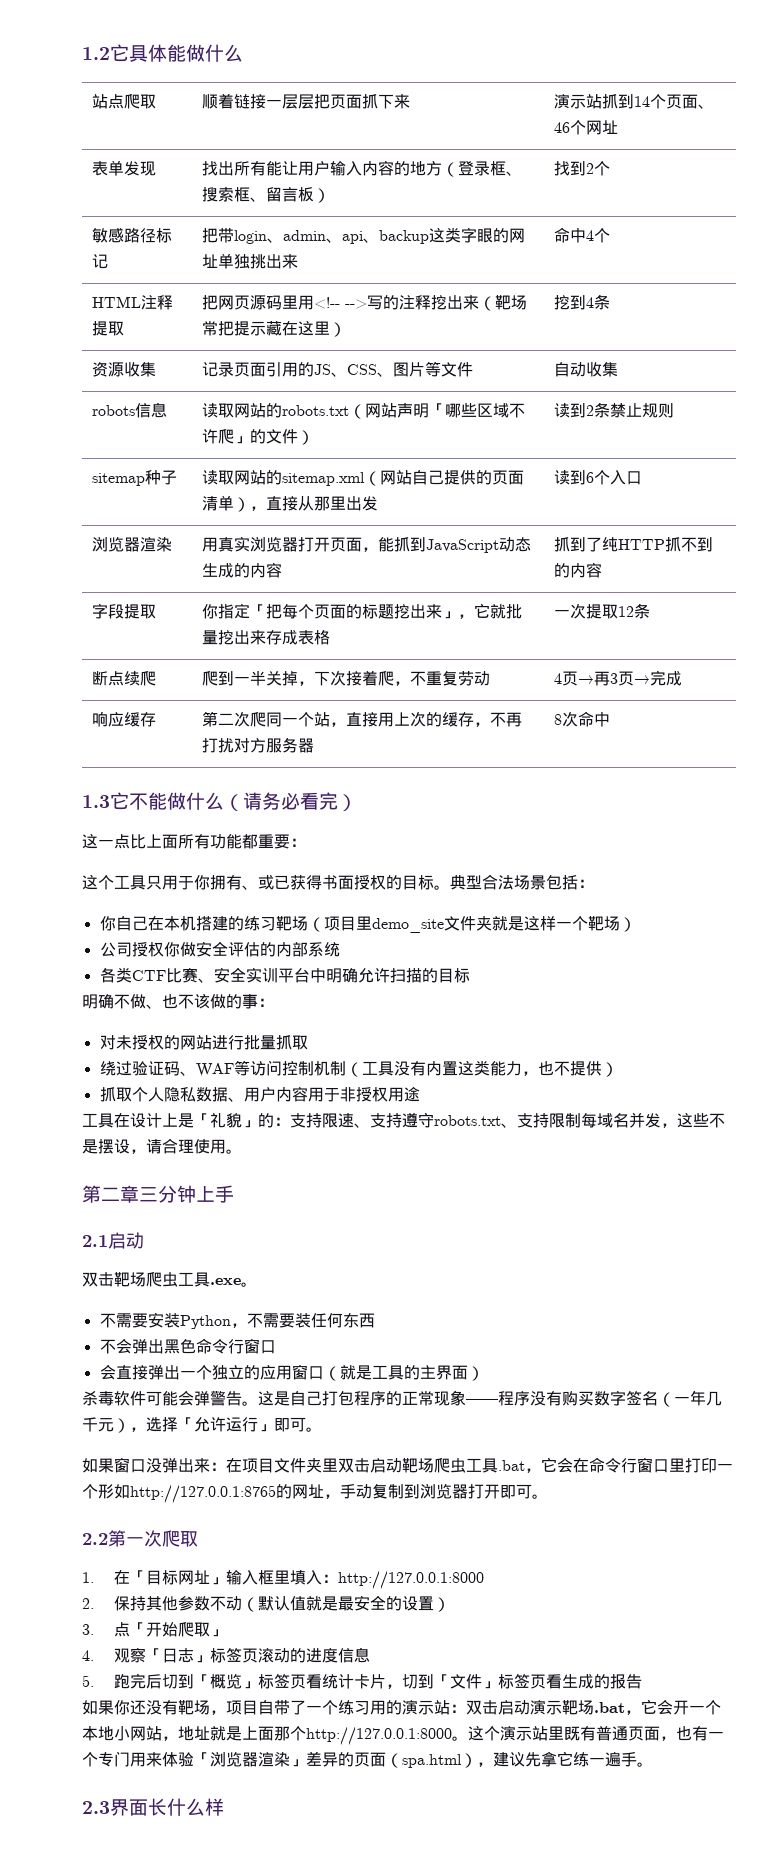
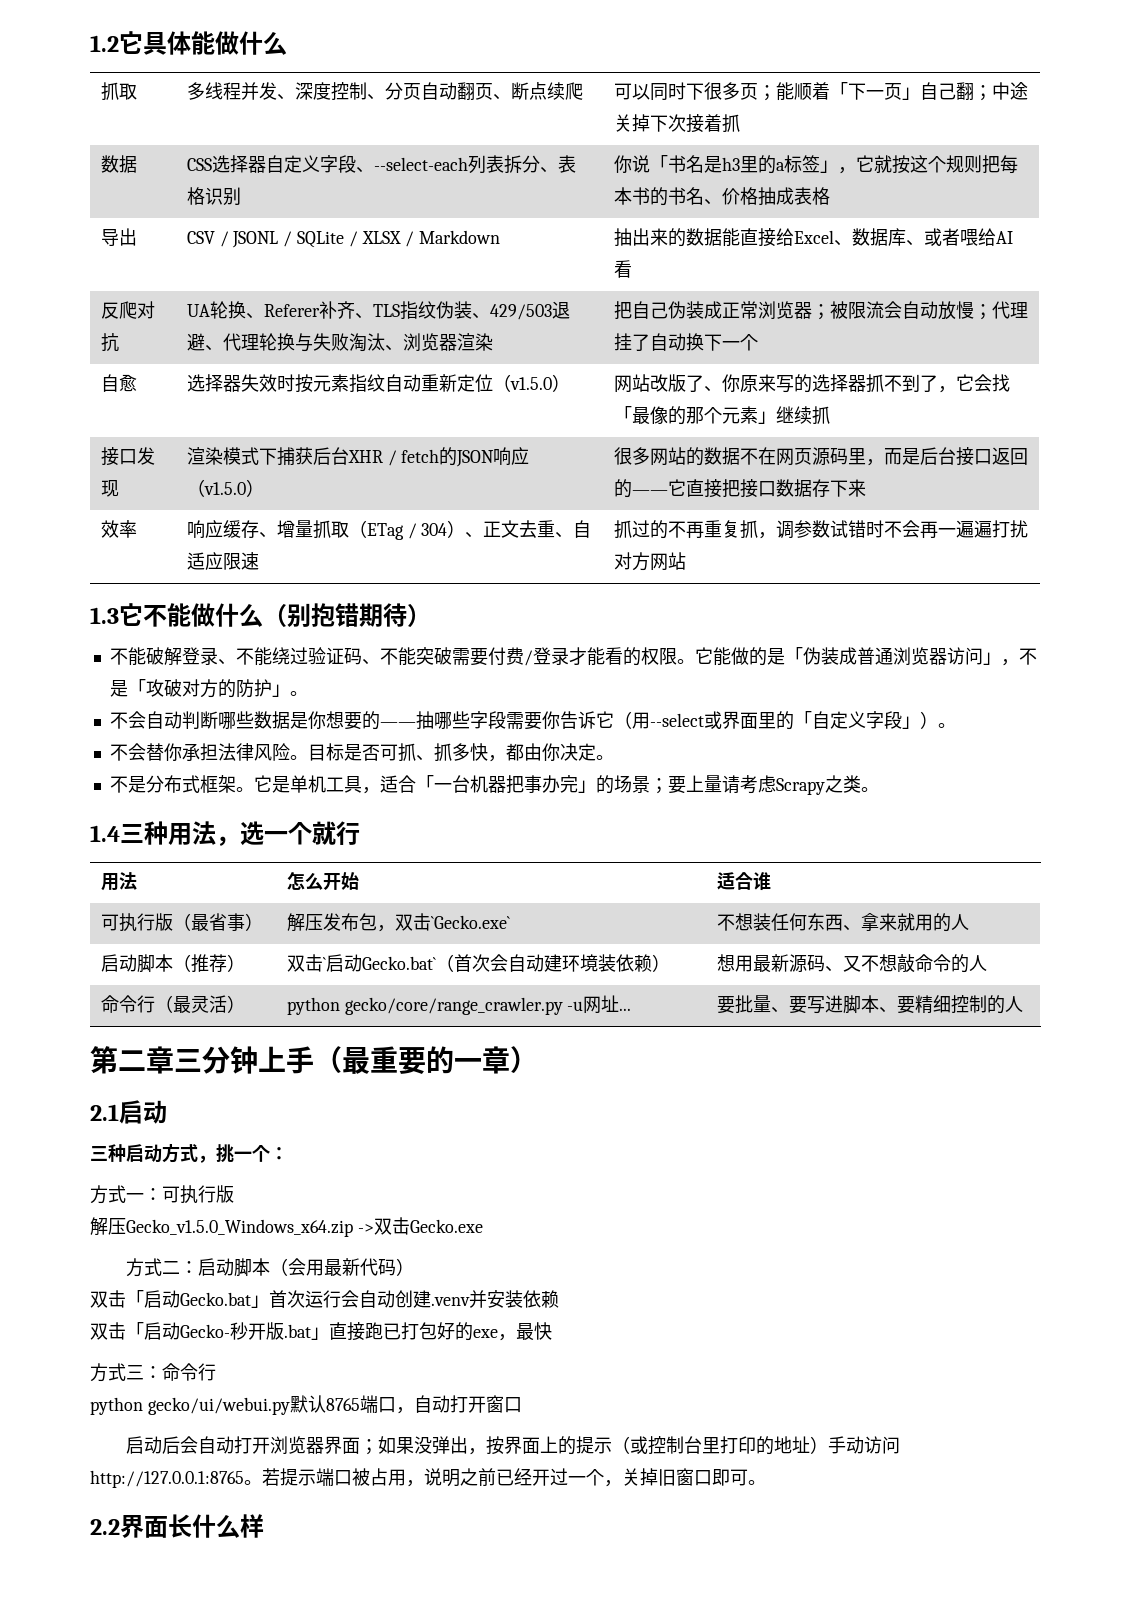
[91,93,156,109] [201,93,410,109] [553,94,714,109] [553,120,618,135] [91,160,156,176] [201,160,522,177] [201,187,330,203] [553,161,610,176] [91,227,172,243] [91,254,108,269] [201,227,525,244] [201,253,298,269] [553,227,610,243] [91,295,173,310] [91,321,124,336] [201,295,527,311] [201,321,346,337] [553,294,610,310] [91,362,156,377] [201,361,473,377] [553,362,618,377] [91,402,167,418] [201,403,525,419] [201,428,314,445] [553,402,674,418] [91,470,177,486] [201,470,524,486] [201,495,378,512] [553,470,642,485] [91,536,172,552] [201,536,531,553] [201,562,282,578] [553,537,713,552] [553,562,602,578] [91,603,156,619] [201,603,522,619] [201,630,330,645] [553,603,650,619] [91,670,156,686] [201,670,490,686] [553,670,682,686] [91,711,156,727] [201,711,522,727] [201,737,314,753] [553,711,610,727] 站点爬取 | 顺着链接一层层把页面抓下来 | 演示站抓到14个页面、46个网址 // 表单发现 | 找出所有能让用户输入内容的地方（登录框、搜索框、留言板） | 找到2个 // 敏感路径标记 | 把带login、admin、api、backup这类字眼的网址单独挑出来 | 命中4个 // HTML注释提取 | 把网页源码里用<!-- -->写的注释挖出来（靶场常把提示藏在这里） | 挖到4条 // 资源收集 | 记录页面引用的JS、CSS、图片等文件 | 自动收集 // robots信息 | 读取网站的robots.txt（网站声明「哪些区域不许爬」的文件） | 读到2条禁止规则 // sitemap种子 | 读取网站的sitemap.xml（网站自己提供的页面清单），直接从那里出发 | 读到6个入口 // 浏览器渲染 | 用真实浏览器打开页面，能抓到JavaScript动态生成的内容 | 抓到了纯HTTP抓不到的内容 // 字段提取 | 你指定「把每个页面的标题挖出来」，它就批量挖出来存成表格 | 一次提取12条 // 断点续爬 | 爬到一半关掉，下次接着爬，不重复劳动 | 4页→再3页→完成 // 响应缓存 | 第二次爬同一个站，直接用上次的缓存，不再打扰对方服务器 | 8次命中 -> [100,82,137,101] [186,82,583,101] [613,82,1028,101] [613,114,740,133] [100,155,137,173] [186,155,576,174] [186,187,241,206] [613,155,1018,174] [613,187,830,206] [100,228,137,246] [186,230,500,248] [613,228,1013,247] [613,260,632,278] [100,301,155,319] [100,333,119,352] [186,301,570,320] [186,333,493,352] [613,301,1028,320] [613,333,758,351] [100,374,137,392] [186,374,570,393] [613,374,1010,393] [613,406,830,425] [100,447,155,466] [100,480,119,497] [186,447,530,467] [186,479,264,497] [613,447,1028,466] [613,479,866,498] [100,520,137,538] [186,520,592,540] [186,552,259,570] [613,520,1028,539] [613,552,686,571] 抓取 | 多线程并发、深度控制、分页自动翻页、断点续爬 | 可以同时下很多页；能顺着「下一页」自己翻；中途关掉下次接着抓 // 数据 | CSS选择器自定义字段、--select-each列表拆分、表格识别 | 你说「书名是h3里的a标签」，它就按这个规则把每本书的书名、价格抽成表格 // 导出 | CSV / JSONL / SQLite / XLSX / Markdown | 抽出来的数据能直接给Excel、数据库、或者喂给AI看 // 反爬对抗 | UA轮换、Referer补齐、TLS指纹伪装、429/503退避、代理轮换与失败淘汰、浏览器渲染 | 把自己伪装成正常浏览器；被限流会自动放慢；代理挂了自动换下一个 // 自愈 | 选择器失效时按元素指纹自动重新定位（v1.5.0） | 网站改版了、你原来写的选择器抓不到了，它会找「最像的那个元素」继续抓 // 接口发现 | 渲染模式下捕获后台XHR / fetch的JSON响应（v1.5.0） | 很多网站的数据不在网页源码里，而是后台接口返回的——它直接把接口数据存下来 // 效率 | 响应缓存、增量抓取（ETag / 304）、正文去重、自适应限速 | 抓过的不再重复抓，调参数试错时不会再一遍遍打扰对方网站
[243,792,357,811] [82,834,306,849] [82,874,594,890] [99,916,636,933] [99,941,340,957] [99,967,470,983] [82,994,274,1009] [99,1035,308,1050] [99,1060,618,1077] [99,1086,420,1102] [82,1112,725,1128] [82,1138,242,1154] [82,1185,234,1203] [82,1232,144,1249] [82,1271,257,1287] [99,1312,375,1329] [99,1338,276,1354] [99,1364,484,1381] [82,1390,722,1407] [82,1417,322,1433] [82,1457,733,1473] [82,1483,548,1503] [82,1530,198,1547] [82,1570,484,1589] [82,1595,450,1612] [82,1621,226,1637] [82,1647,370,1663] [82,1673,642,1689] [82,1699,721,1715] [82,1726,724,1745] [82,1751,653,1768] [82,1801,110,1814] 请务必看完） // 这一点比上面所有功能都重要： // 这个工具只用于你拥有、或已获得书面授权的目标。典型合法场景包括： // 你自己在本机搭建的练习靶场（项目里demo_site文件夹就是这样一个靶场） // 公司授权你做安全评估的内部系统 // 各类CTF比赛、安全实训平台中明确允许扫描的目标 // 明确不做、也不该做的事： // 对未授权的网站进行批量抓取 // 绕过验证码、WAF等访问控制机制（工具没有内置这类能力，也不提供） // 抓取个人隐私数据、用户内容用于非授权用途 // 工具在设计上是「礼貌」的：支持限速、支持遵守robots.txt、支持限制每域名并发，这些不是摆设，请合理使用。 // 第二章三分钟上手 // 2.1启动 // 双击靶场爬虫工具.exe。 // 不需要安装Python，不需要装任何东西 // 不会弹出黑色命令行窗口 // 会直接弹出一个独立的应用窗口（就是工具的主界面） // 杀毒软件可能会弹警告。这是自己打包程序的正常现象——程序没有购买数字签名（一年几千元），选择「允许运行」即可。 // 如果窗口没弹出来：在项目文件夹里双击启动靶场爬虫工具.bat，它会在命令行窗口里打印一个形如http://127.0.0.1:8765的网址，手动复制到浏览器打开即可。 // 2.2第一次爬取 // 1.在「目标网址」输入框里填入：http://127.0.0.1:8000 // 2.保持其他参数不动（默认值就是最安全的设置） // 3.点「开始爬取」 // 4.观察「日志」标签页滚动的进度信息 // 5.跑完后切到「概览」标签页看统计卡片，切到「文件」标签页看生成的报告 // 如果你还没有靶场，项目自带了一个练习用的演示站：双击启动演示靶场.bat，它会开一个本地小网站，地址就是上面那个http://127.0.0.1:8000。这个演示站里既有普通页面，也有一个专门用来体验「浏览器渲染」差异的页面（spa.html），建议先拿它练一遍手。 // 2.3 -> [287,603,431,627] [109,647,1037,666] [109,679,308,698] [109,711,956,730] [109,743,614,762] [109,775,879,795] [90,821,360,846] [100,872,137,891] [286,872,359,890] [716,872,771,891] [100,913,263,932] [286,913,510,932] [716,913,969,932] [100,954,245,973] [286,954,670,972] [716,954,987,973] [100,995,245,1013] [286,995,632,1015] [716,995,1023,1014] [90,1046,538,1074] [90,1100,167,1124] [90,1143,288,1163] [90,1185,234,1204] [90,1217,483,1237] [125,1258,414,1277] [90,1290,559,1308] [90,1322,552,1341] [90,1363,216,1382] [90,1395,522,1415] [125,1436,900,1455] [90,1468,766,1488] [90,1519,120,1535] 别抱错期待） // 不能破解登录、不能绕过验证码、不能突破需要付费/登录才能看的权限。它能做的是「伪装成普通浏览器访问」，不是「攻破对方的防护」。 // 不会自动判断哪些数据是你想要的——抽哪些字段需要你告诉它（用--select或界面里的「自定义字段」）。 // 不会替你承担法律风险。目标是否可抓、抓多快，都由你决定。 // 不是分布式框架。它是单机工具，适合「一台机器把事办完」的场景；要上量请考虑Scrapy之类。 // 1.4三种用法，选一个就行 // 用法 | 怎么开始 | 适合谁 // 可执行版（最省事） | 解压发布包，双击`Gecko.exe` | 不想装任何东西、拿来就用的人 // 启动脚本（推荐） | 双击`启动Gecko.bat`（首次会自动建环境装依赖） | 想用最新源码、又不想敲命令的人 // 命令行（最灵活） | python gecko/core/range_crawler.py -u网址... | 要批量、要写进脚本、要精细控制的人 // 第二章三分钟上手（最重要的一章） // 2.1启动 // 三种启动方式，挑一个： // 方式一：可执行版 // 解压Gecko_v1.5.0_Windows_x64.zip ->双击Gecko.exe // 方式二：启动脚本（会用最新代码） // 双击「启动Gecko.bat」首次运行会自动创建.venv并安装依赖 // 双击「启动Gecko-秒开版.bat」直接跑已打包好的exe，最快 // 方式三：命令行 // python gecko/ui/webui.py默认8765端口，自动打开窗口 // 启动后会自动打开浏览器界面；如果没弹出，按界面上的提示（或控制台里打印的地址）手动访问http://127.0.0.1:8765。若提示端口被占用，说明之前已经开过一个，关掉旧窗口即可。 // 2.2

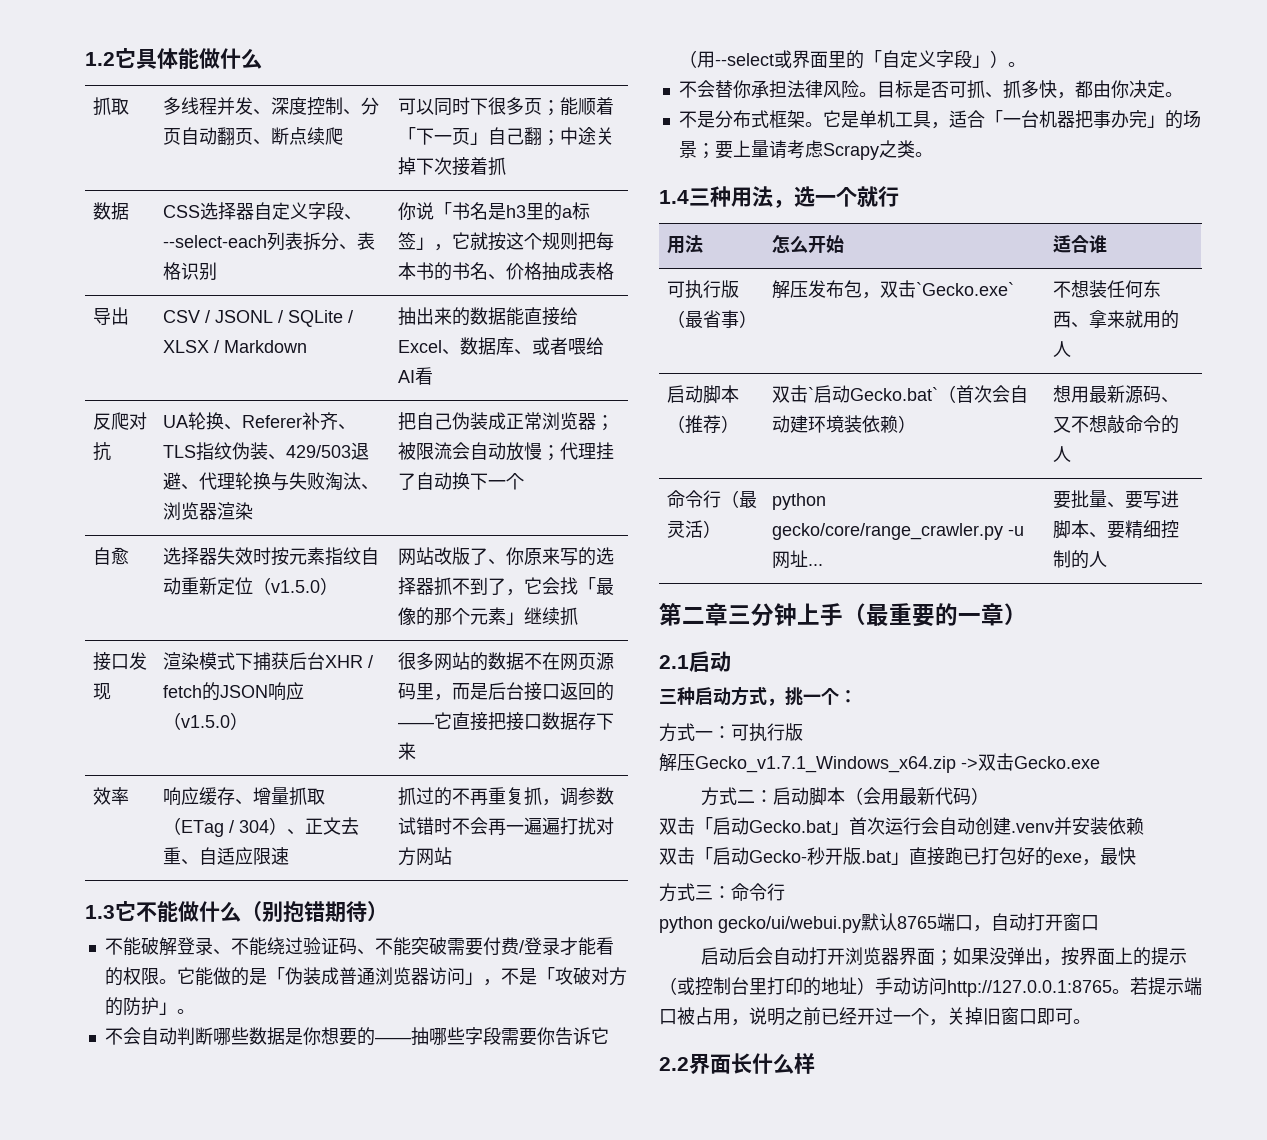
[126,1219,353,1237] Gecko_v1.5.0_Windows_x64.zip -> [695,756,956,773] Gecko_v1.7.1_Windows_x64.zip

